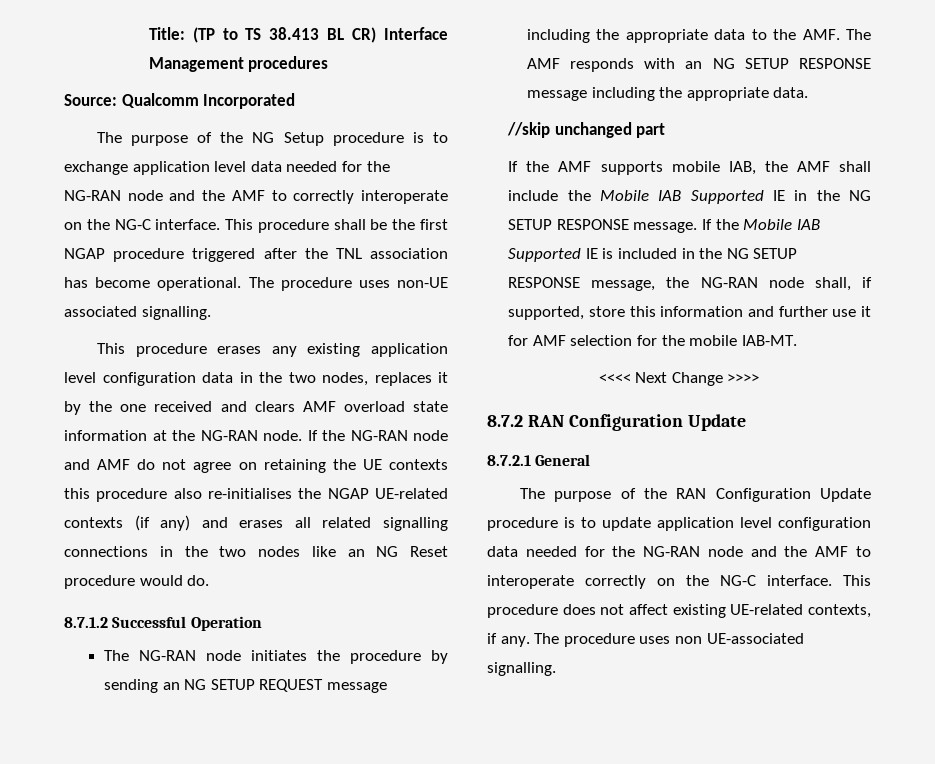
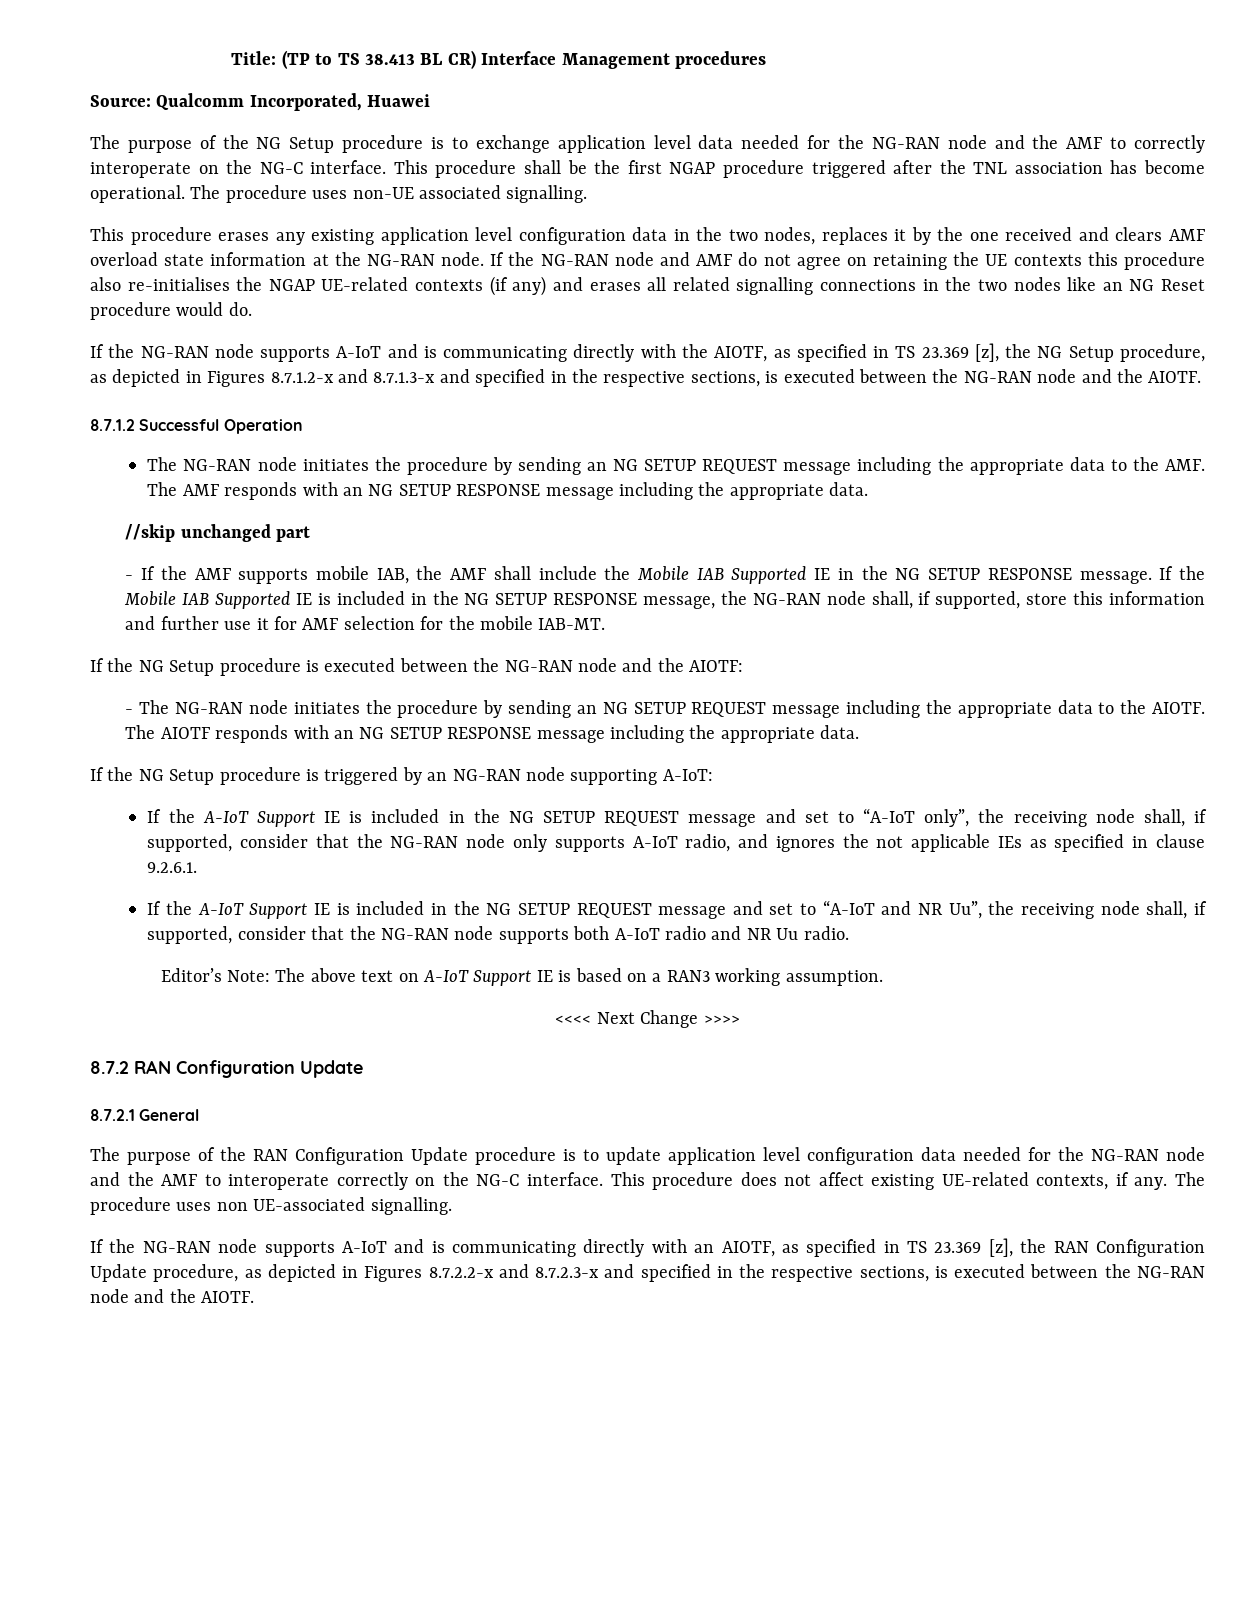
[203,93,296,109] Incorporated -> [249,93,431,111] Incorporated, Huawei
(210, 580) none -> [90,343,1205,362] [90,369,1202,387] // If the NG-RAN node supports A-IoT and is communicating directly with the AIOTF, as specified in TS 23.369 [z], the NG Setup procedure, as depicted in Figures 8.7.1.2-x and 8.7.1.3-x and specified in the respective sections, is executed between the NG-RAN node and the AIOTF.
(666, 130) none -> [125,575,134,580] -
(797, 340) none -> [90,658,744,676] [125,700,1206,718] [125,725,860,743] [90,767,713,785] [147,808,1207,827] [147,834,1205,852] [147,862,198,873] [147,900,1207,919] [147,926,849,944] [160,968,883,986] // If the NG Setup procedure is executed between the NG-RAN node and the AIOTF: // - The NG-RAN node initiates the procedure by sending an NG SETUP REQUEST message including the appropriate data to the AIOTF. The AIOTF responds with an NG SETUP RESPONSE message including the appropriate data. // If the NG Setup procedure is triggered by an NG-RAN node supporting A-IoT: // If the A-IoT Support IE is included in the NG SETUP REQUEST message and set to “A-IoT only”, the receiving node shall, if supported, consider that the NG-RAN node only supports A-IoT radio, and ignores the not applicable IEs as specified in clause 9.2.6.1. // If the A-IoT Support IE is included in the NG SETUP REQUEST message and set to “A-IoT and NR Uu”, the receiving node shall, if supported, consider that the NG-RAN node supports both A-IoT radio and NR Uu radio. // Editor’s Note: The above text on A-IoT Support IE is based on a RAN3 working assumption.
(556, 669) none -> [90,1238,1206,1257] [90,1264,1206,1282] [90,1289,255,1303] // If the NG-RAN node supports A-IoT and is communicating directly with an AIOTF, as specified in TS 23.369 [z], the RAN Configuration Update procedure, as depicted in Figures 8.7.2.2-x and 8.7.2.3-x and specified in the respective sections, is executed between the NG-RAN node and the AIOTF.

